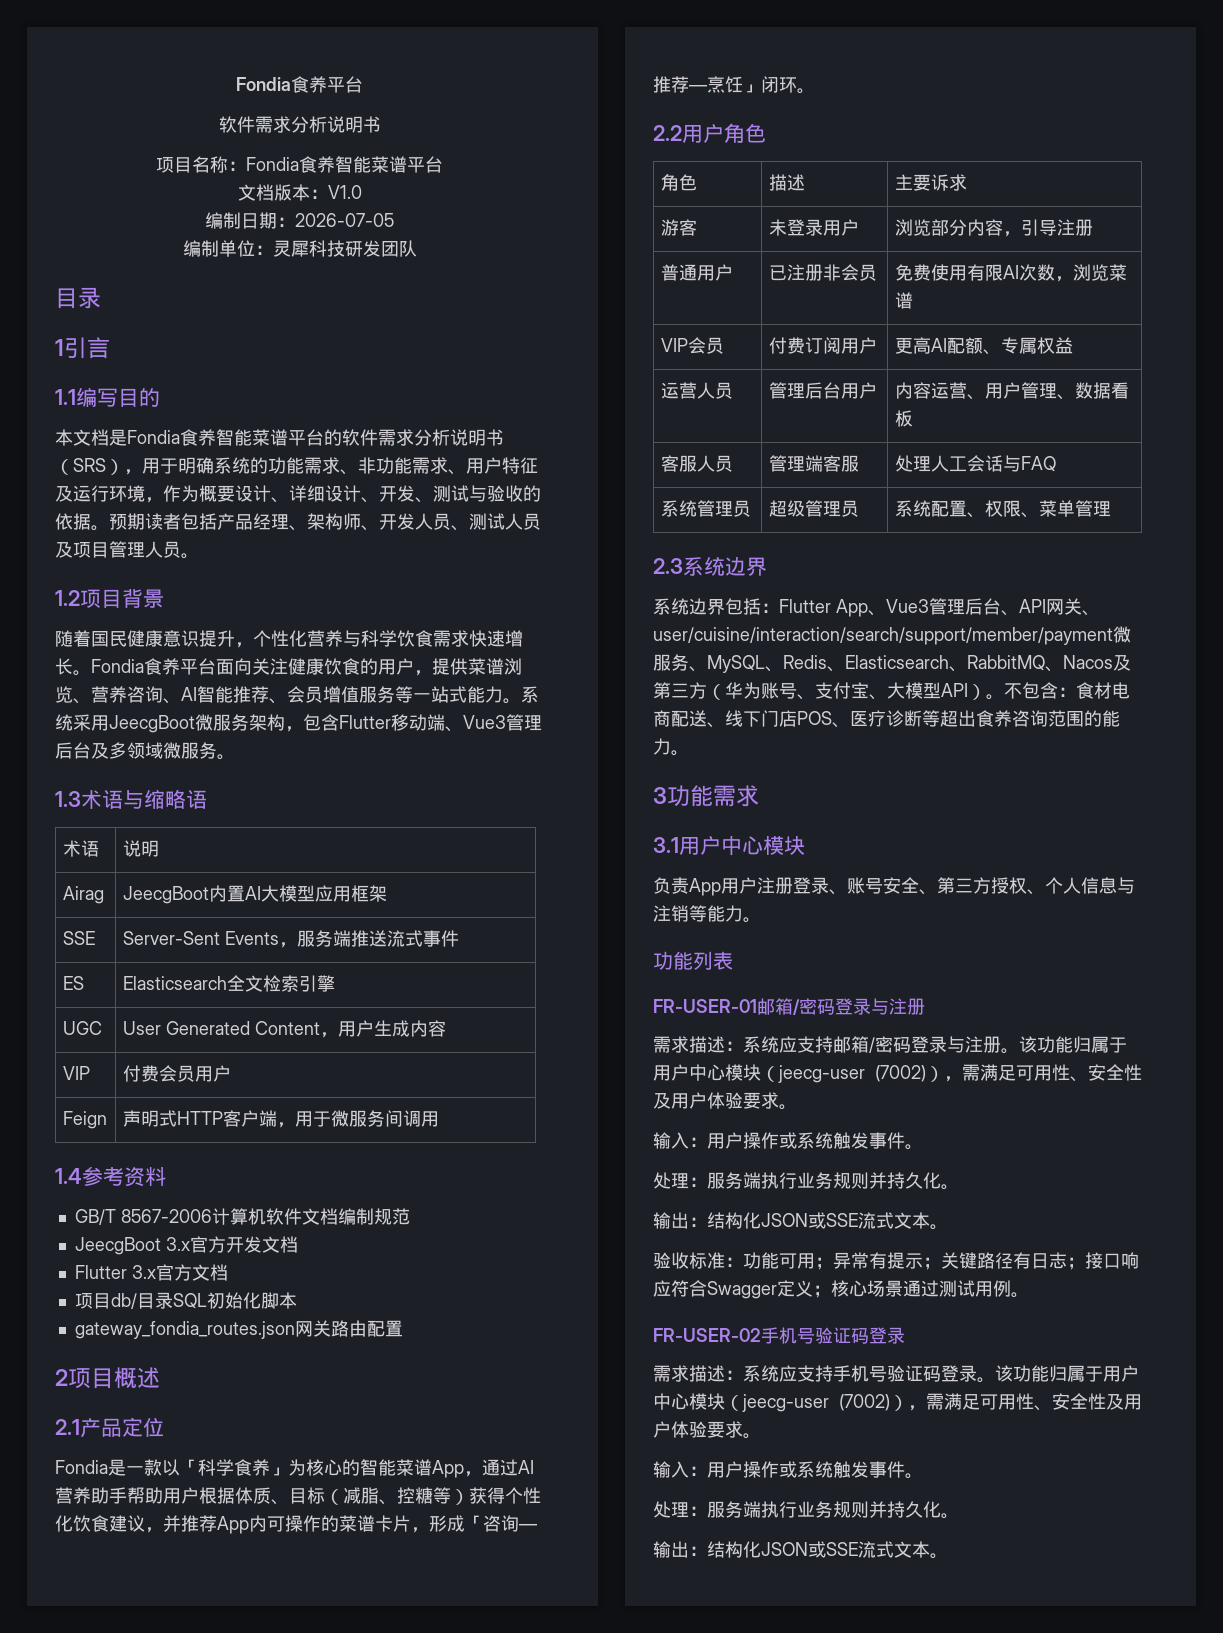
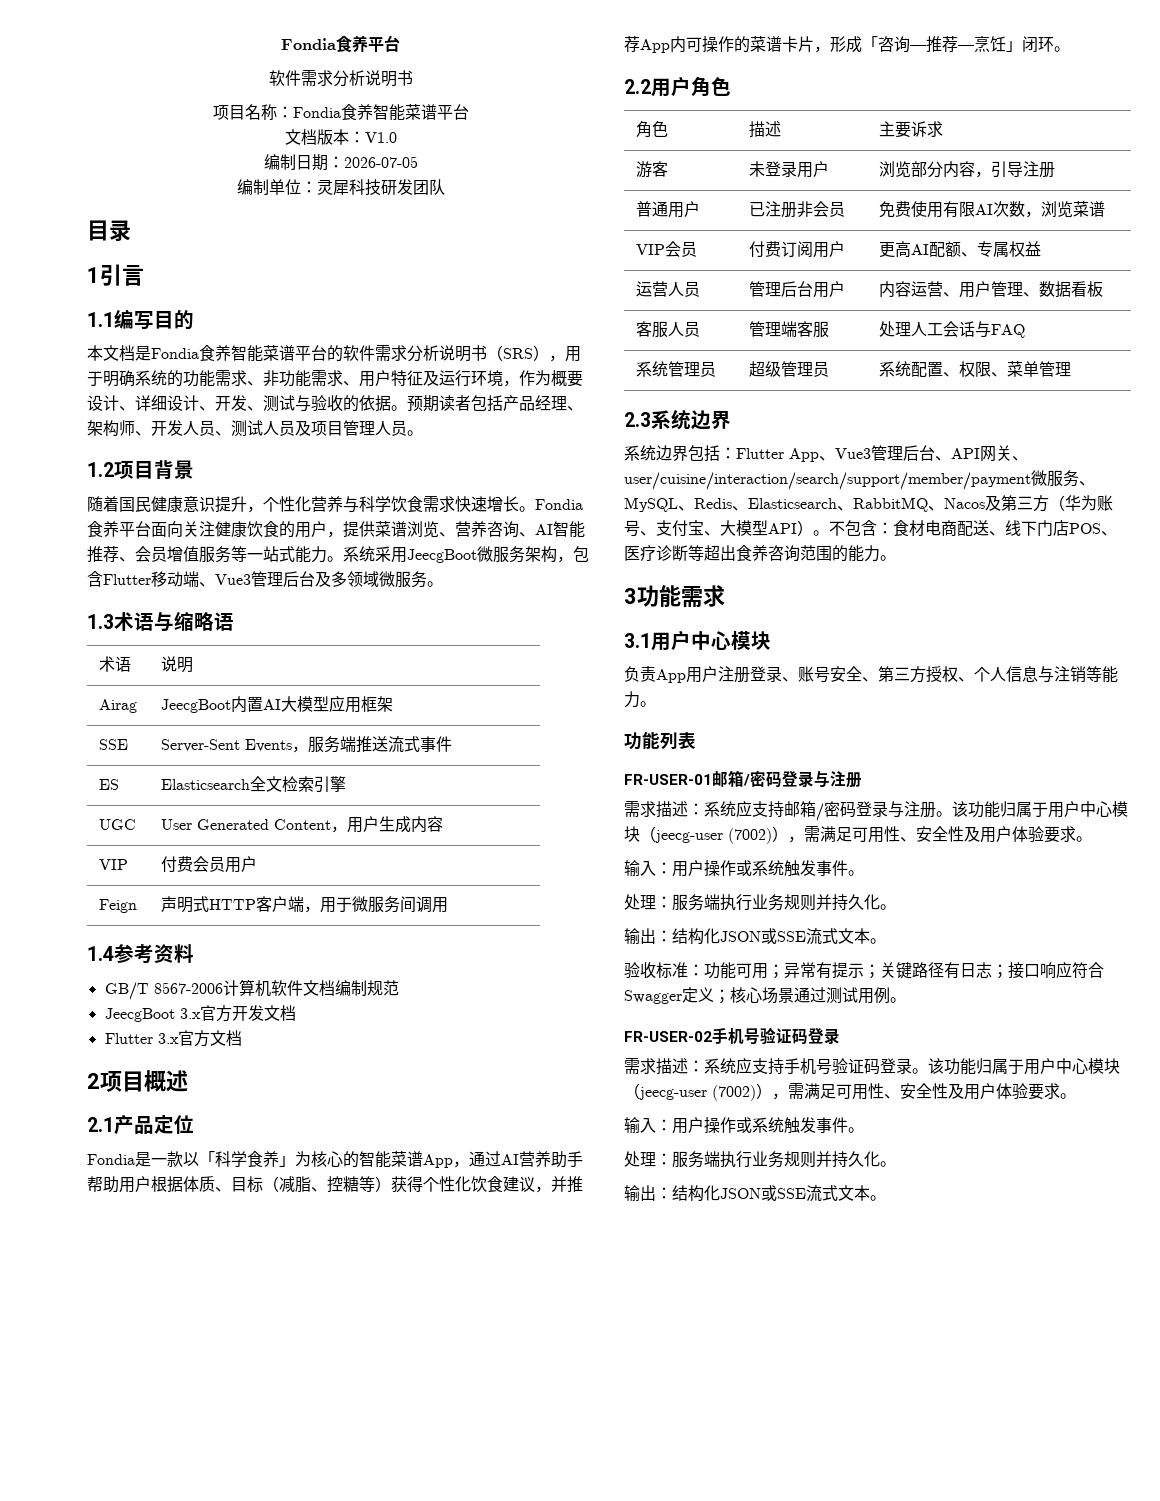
[74,1292,297,1309] [74,1320,403,1339] // 项目db/目录SQL初始化脚本 // gateway_fondia_routes.json网关路由配置 -> (242, 1038) none

